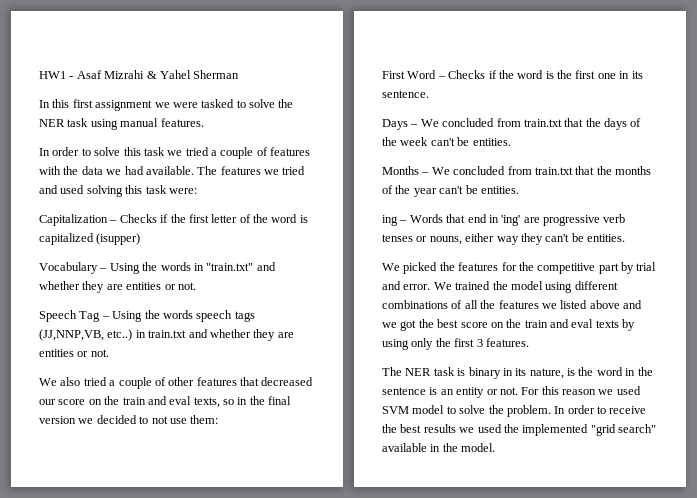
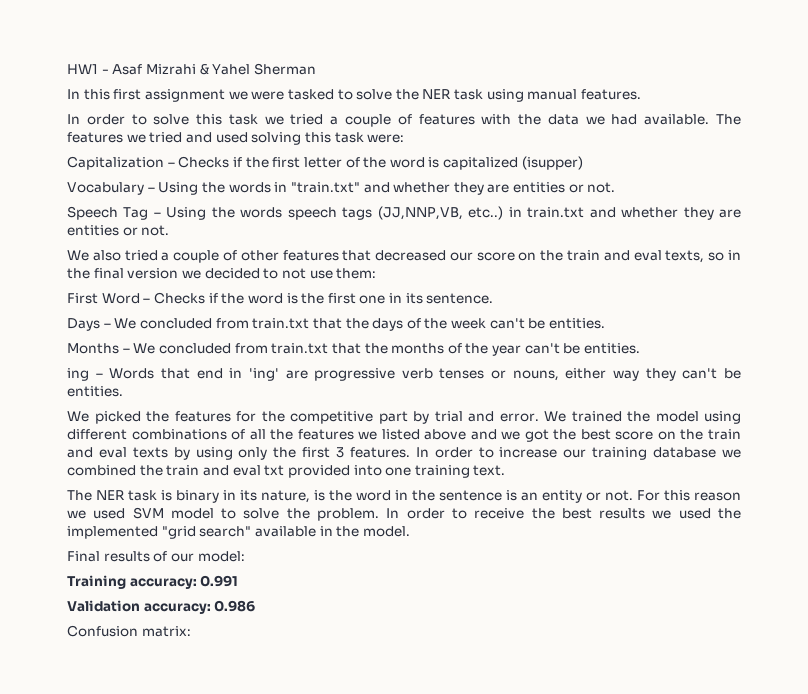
(529, 342) none -> [415,447,741,460] [67,465,506,478] In order to increase our training database we combined the train and eval txt provided into one training text.
(496, 447) none -> [67,551,245,562] [67,575,239,589] [67,600,256,614] [67,625,191,637] // Final results of our model: // Training accuracy: 0.991 // Validation accuracy: 0.986 // Confusion matrix:

